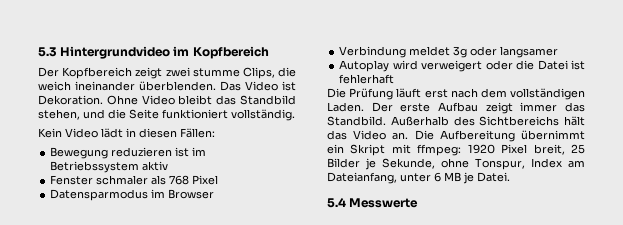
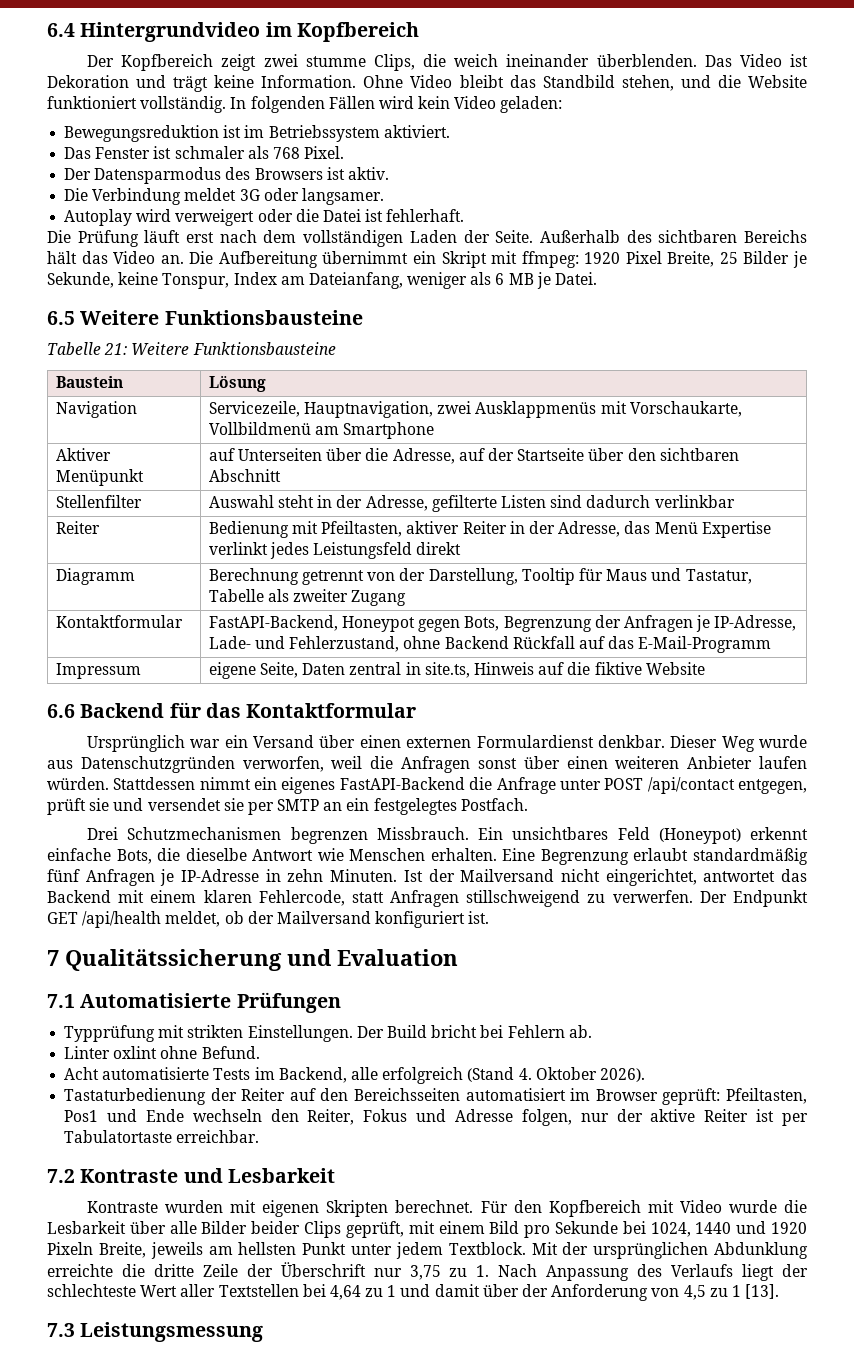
[38,47,57,57] 5.3 -> [47,23,75,37] 6.4
[38,95,103,105] Dekoration. -> [47,75,357,92] Dekoration und trägt keine Information.
[129,109,159,119] Seite -> [748,75,808,88] Website
[38,128,215,138] [50,147,207,159] [50,161,169,173] [50,175,219,185] [50,189,215,201] [339,46,559,58] // Kein Video lädt in diesen Fällen: // Bewegung reduzieren ist im Betriebssystem aktiv // Fenster schmaler als 768 Pixel // Datensparmodus im Browser // Verbindung meldet 3g oder langsamer -> [230,96,563,113] [64,125,450,142] [64,146,345,159] [64,167,389,184] [64,188,384,205] In folgenden Fällen wird kein Video geladen: // Bewegungsreduktion ist im Betriebssystem aktiviert. // Das Fenster ist schmaler als 768 Pixel. // Der Datensparmodus des Browsers ist aktiv. // Die Verbindung meldet 3G oder langsamer.
[339,74,395,84] fehlerhaft -> [386,209,465,222] fehlerhaft.
[327,102,585,114] [327,116,560,126] Laden. Der erste Aufbau zeigt immer das Standbild. Außerhalb des Sichtbereichs -> [409,230,808,243] Laden der Seite. Außerhalb des sichtbaren Bereichs
[533,144,565,155] breit, -> [667,251,715,267] Breite,
[441,158,469,168] ohne -> [118,272,159,285] keine
[400,173,431,182] unter -> [407,272,492,289] weniger als
[327,198,419,208] 5.4 Messwerte -> [47,310,363,325] [47,342,336,355] [55,376,123,388] [208,375,266,392] [55,401,137,418] [208,401,742,418] [208,422,435,439] [55,448,111,461] [55,469,144,486] [208,448,739,464] [208,469,281,482] [55,495,142,508] [208,495,735,512] [55,521,100,534] [208,521,771,538] [208,542,462,559] [55,568,135,585] [208,568,752,585] [208,589,407,606] [55,615,183,628] [208,615,797,632] [208,636,772,653] [55,663,141,679] [208,662,705,679] [47,702,417,718] [87,735,807,752] [47,756,807,773] [47,777,807,794] [47,798,528,815] [87,827,808,844] [47,848,808,865] [47,869,808,886] [47,890,808,907] [47,911,490,928] [47,949,458,971] [47,992,341,1013] [64,1025,592,1042] [64,1046,260,1059] [64,1067,645,1084] [64,1088,808,1105] [64,1109,809,1126] [64,1130,260,1143] [47,1168,335,1183] [87,1200,807,1217] [47,1221,807,1238] [47,1242,808,1259] [47,1262,808,1281] [47,1284,780,1301] [47,1322,264,1342] 6.5 Weitere Funktionsbausteine // Tabelle 21: Weitere Funktionsbausteine // Baustein | Lösung // Navigation | Servicezeile, Hauptnavigation, zwei Ausklappmenüs mit Vorschaukarte, Vollbildmenü am Smartphone // Aktiver Menüpunkt | auf Unterseiten über die Adresse, auf der Startseite über den sichtbaren Abschnitt // Stellenfilter | Auswahl steht in der Adresse, gefilterte Listen sind dadurch verlinkbar // Reiter | Bedienung mit Pfeiltasten, aktiver Reiter in der Adresse, das Menü Expertise verlinkt jedes Leistungsfeld direkt // Diagramm | Berechnung getrennt von der Darstellung, Tooltip für Maus und Tastatur, Tabelle als zweiter Zugang // Kontaktformular | FastAPI-Backend, Honeypot gegen Bots, Begrenzung der Anfragen je IP-Adresse, Lade- und Fehlerzustand, ohne Backend Rückfall auf das E-Mail-Programm // Impressum | eigene Seite, Daten zentral in site.ts, Hinweis auf die fiktive Website // 6.6 Backend für das Kontaktformular // Ursprünglich war ein Versand über einen externen Formulardienst denkbar. Dieser Weg wurde aus Datenschutzgründen verworfen, weil die Anfragen sonst über einen weiteren Anbieter laufen würden. Stattdessen nimmt ein eigenes FastAPI-Backend die Anfrage unter POST /api/contact entgegen, prüft sie und versendet sie per SMTP an ein festgelegtes Postfach. // Drei Schutzmechanismen begrenzen Missbrauch. Ein unsichtbares Feld (Honeypot) erkennt einfache Bots, die dieselbe Antwort wie Menschen erhalten. Eine Begrenzung erlaubt standardmäßig fünf Anfragen je IP-Adresse in zehn Minuten. Ist der Mailversand nicht eingerichtet, antwortet das Backend mit einem klaren Fehlercode, statt Anfragen stillschweigend zu verwerfen. Der Endpunkt GET /api/health meldet, ob der Mailversand konfiguriert ist. // 7 Qualitätssicherung und Evaluation // 7.1 Automatisierte Prüfungen // Typprüfung mit strikten Einstellungen. Der Build bricht bei Fehlern ab. // Linter oxlint ohne Befund. // Acht automatisierte Tests im Backend, alle erfolgreich (Stand 4. Oktober 2026). // Tastaturbedienung der Reiter auf den Bereichsseiten automatisiert im Browser geprüft: Pfeiltasten, Pos1 und Ende wechseln den Reiter, Fokus und Adresse folgen, nur der aktive Reiter ist per Tabulatortaste erreichbar. // 7.2 Kontraste und Lesbarkeit // Kontraste wurden mit eigenen Skripten berechnet. Für den Kopfbereich mit Video wurde die Lesbarkeit über alle Bilder beider Clips geprüft, mit einem Bild pro Sekunde bei 1024, 1440 und 1920 Pixeln Breite, jeweils am hellsten Punkt unter jedem Textblock. Mit der ursprünglichen Abdunklung erreichte die dritte Zeile der Überschrift nur 3,75 zu 1. Nach Anpassung des Verlaufs liegt der schlechteste Wert aller Textstellen bei 4,64 zu 1 und damit über der Anforderung von 4,5 zu 1 [13]. // 7.3 Leistungsmessung

